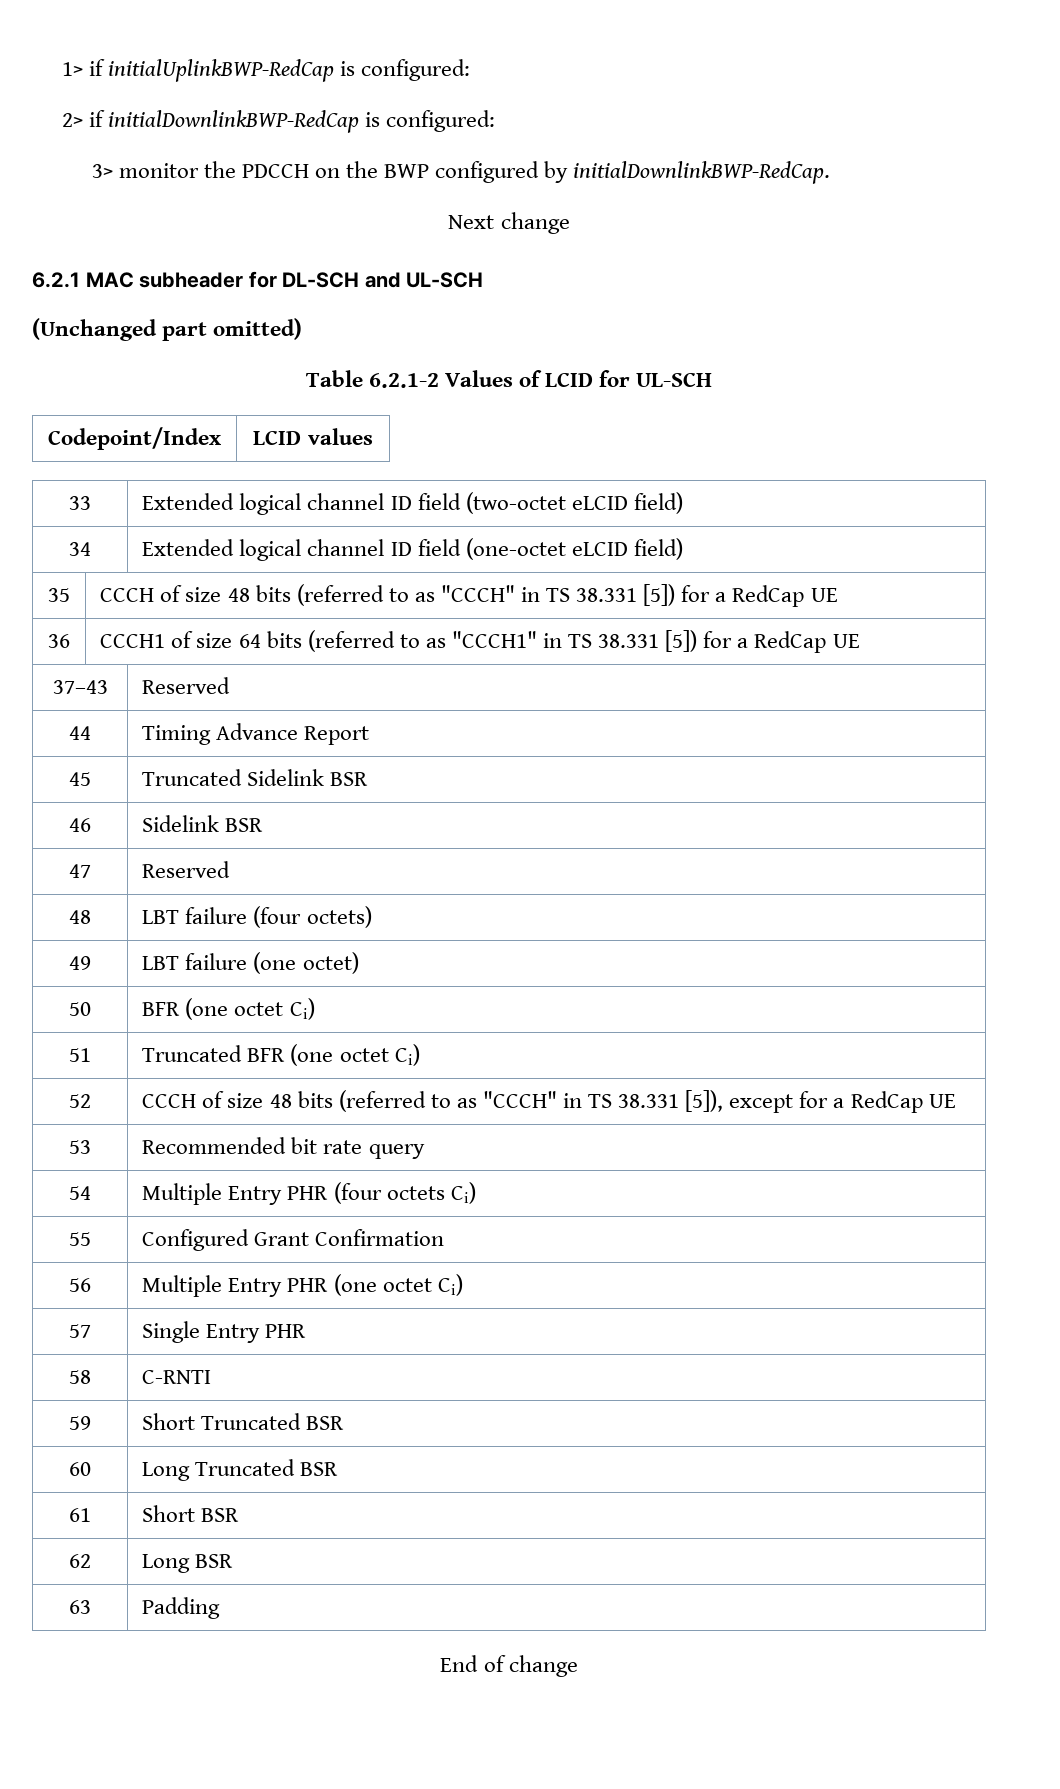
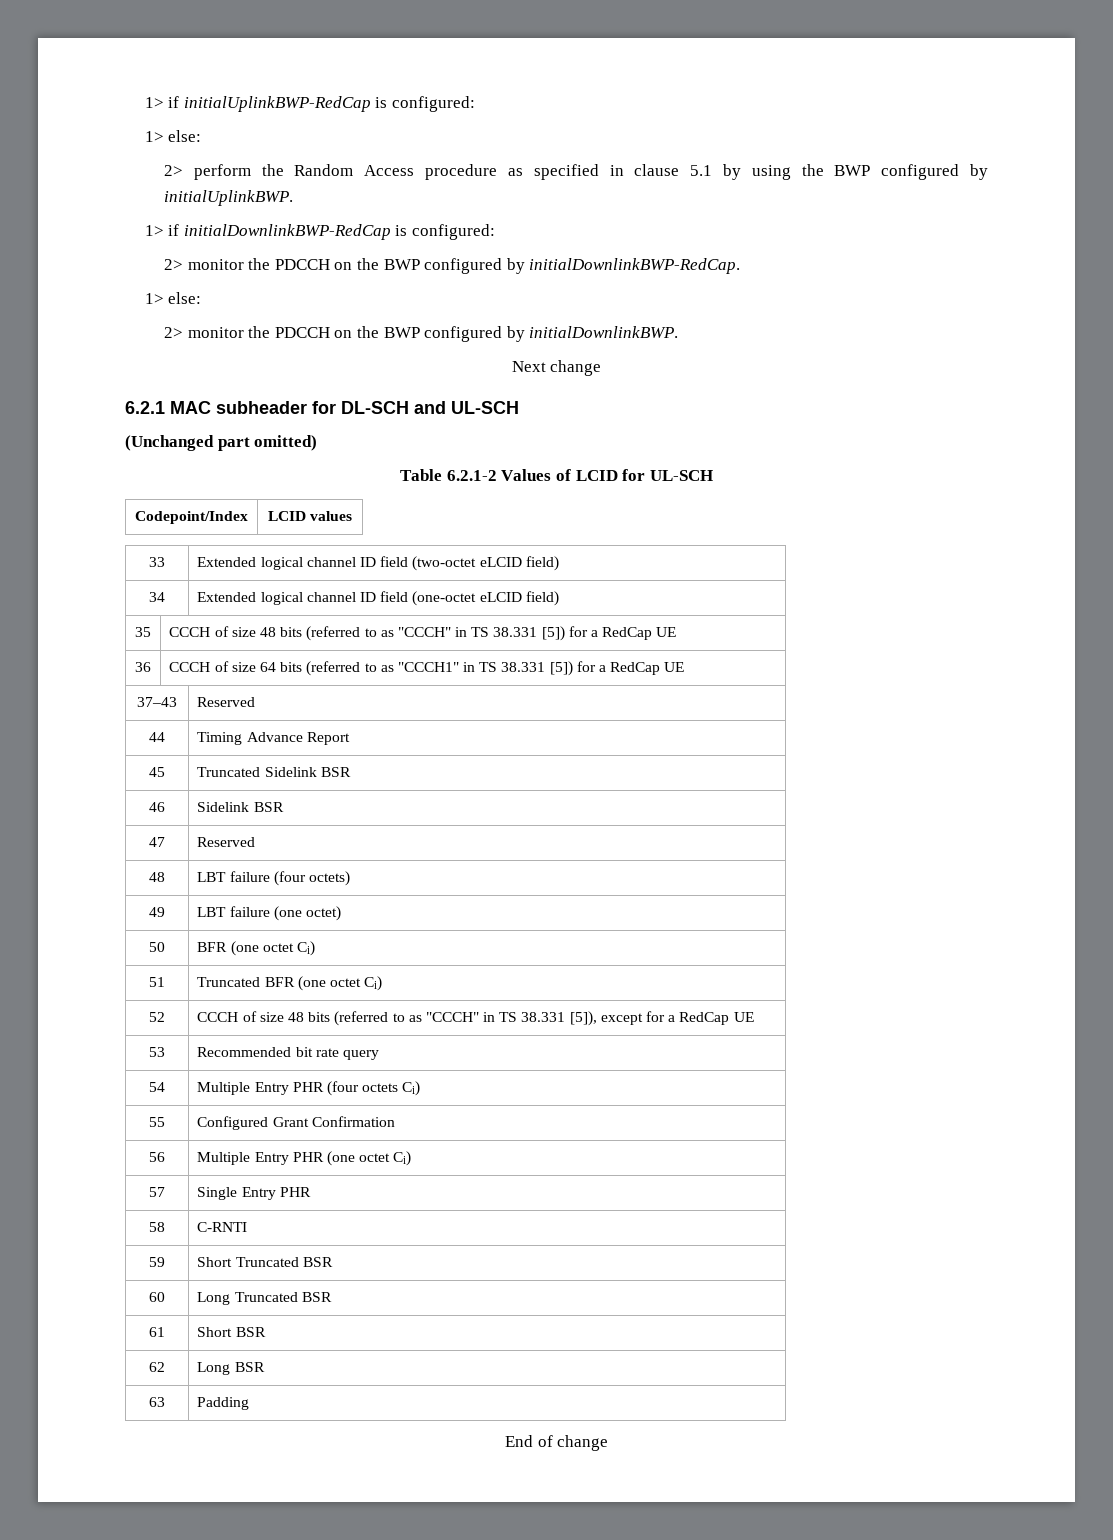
[61,113,83,127] // 2> -> [144,130,202,142] [163,164,989,180] [163,190,293,206] [144,225,164,236] // 1> else: // 2> perform the Random Access procedure as specified in clause 5.1 by using the BWP configured by initialUplinkBWP. // 1>
[91,164,113,178] 3> -> [163,259,183,270] 2>
(831, 172) none -> [144,292,202,304] [163,326,679,342] // 1> else: // 2> monitor the PDCCH on the BWP configured by initialDownlinkBWP.
[100,634,166,648] CCCH1 -> [169,662,211,672] CCCH

